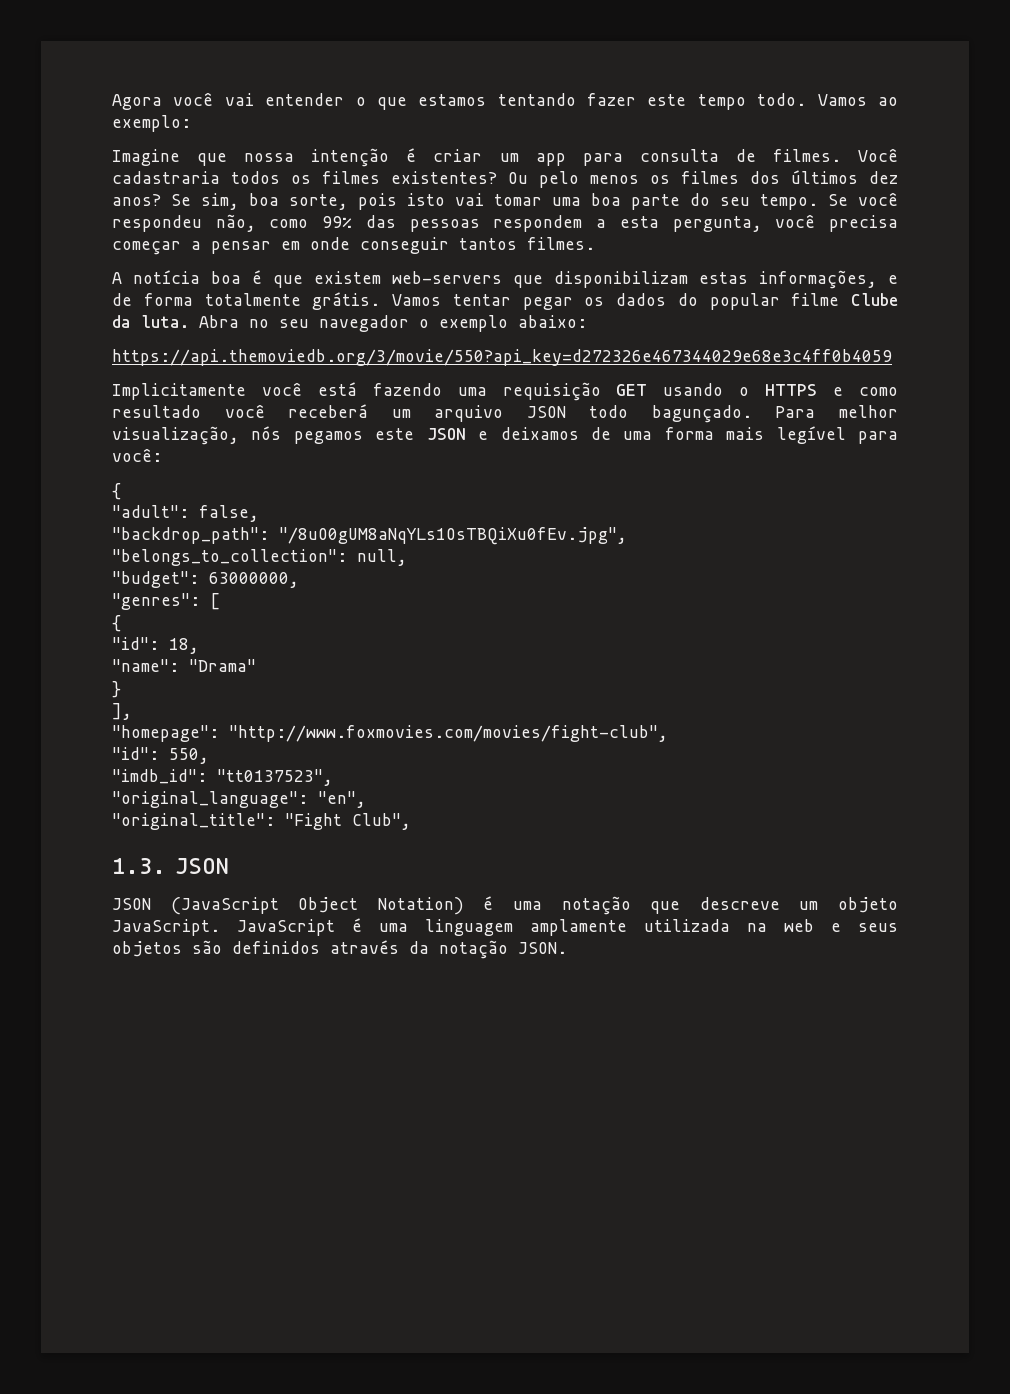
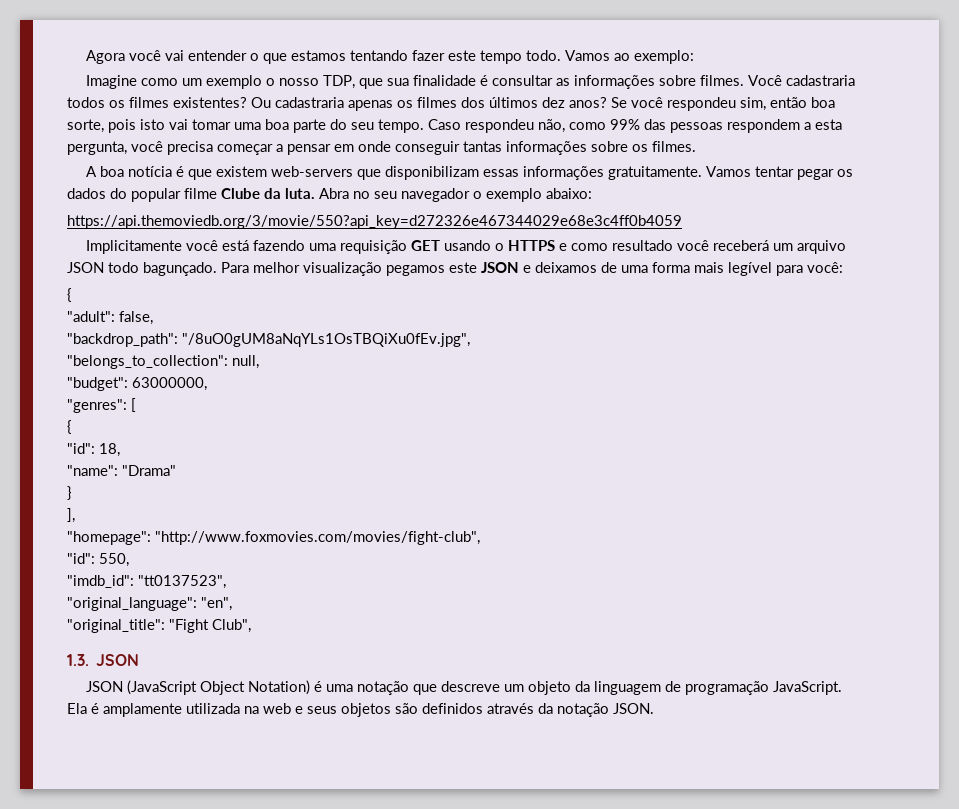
[197,148,756,167] que nossa intenção é criar um app para consulta de -> [141,75,697,89] como um exemplo o nosso TDP, que sua finalidade é consultar as informações sobre
[539,171,639,188] pelo menos -> [275,97,393,111] cadastraria apenas
[201,193,239,210] sim, -> [631,97,807,111] você respondeu sim, então
[828,192,898,206] Se você -> [428,119,461,130] Caso
[459,238,517,250] tantos -> [463,141,648,155] tantas informações sobre os
[133,270,241,284] notícia boa -> [100,166,173,177] boa notícia
[699,270,898,289] [112,292,381,310] estas informações, e de forma totalmente grátis. -> [483,166,703,180] essas informações gratuitamente.
[112,426,282,445] visualização, nós -> [303,262,382,276] visualização
[112,918,513,936] JavaScript. JavaScript é uma linguagem -> [575,681,843,695] [67,703,99,714] da linguagem de programação JavaScript. Ela é

